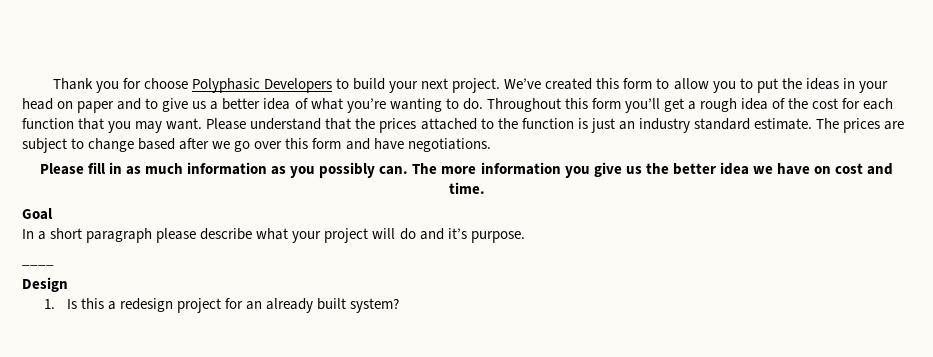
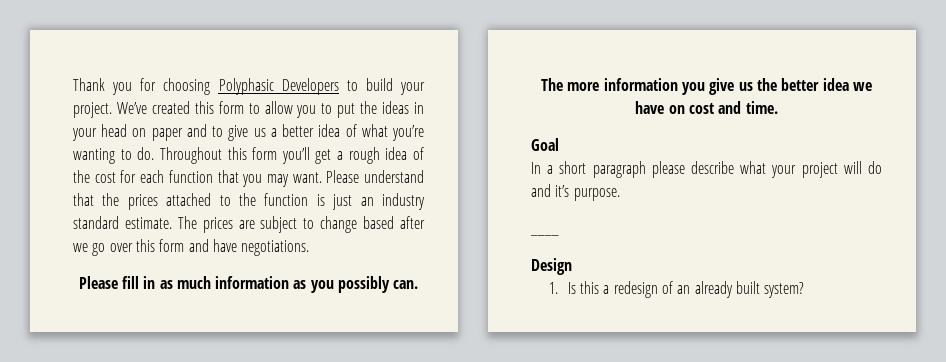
[143,78,188,89] choose -> [163,78,211,95] choosing
[421,78,449,89] next -> (425, 88) none
[177,298,244,313] project for -> [662,281,674,294] of

